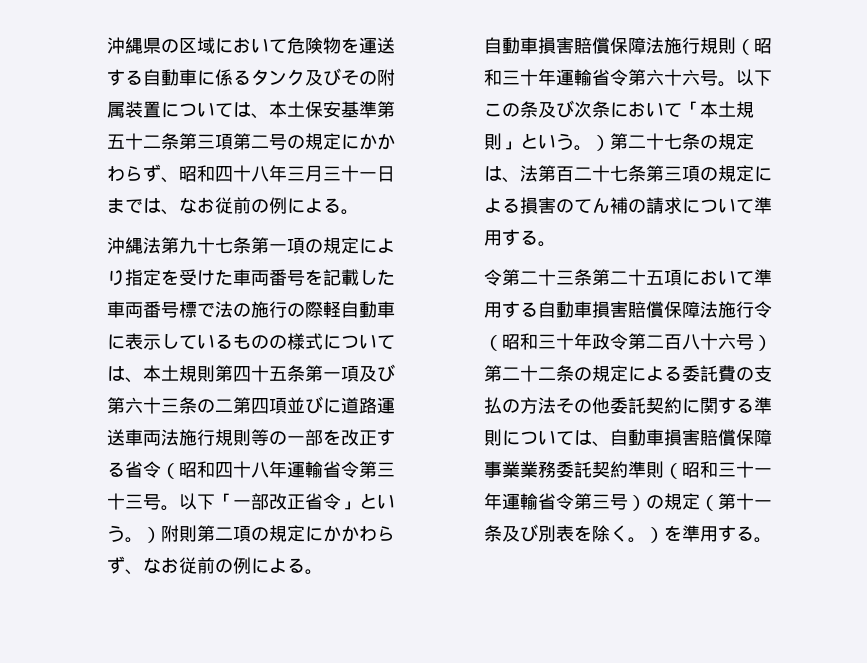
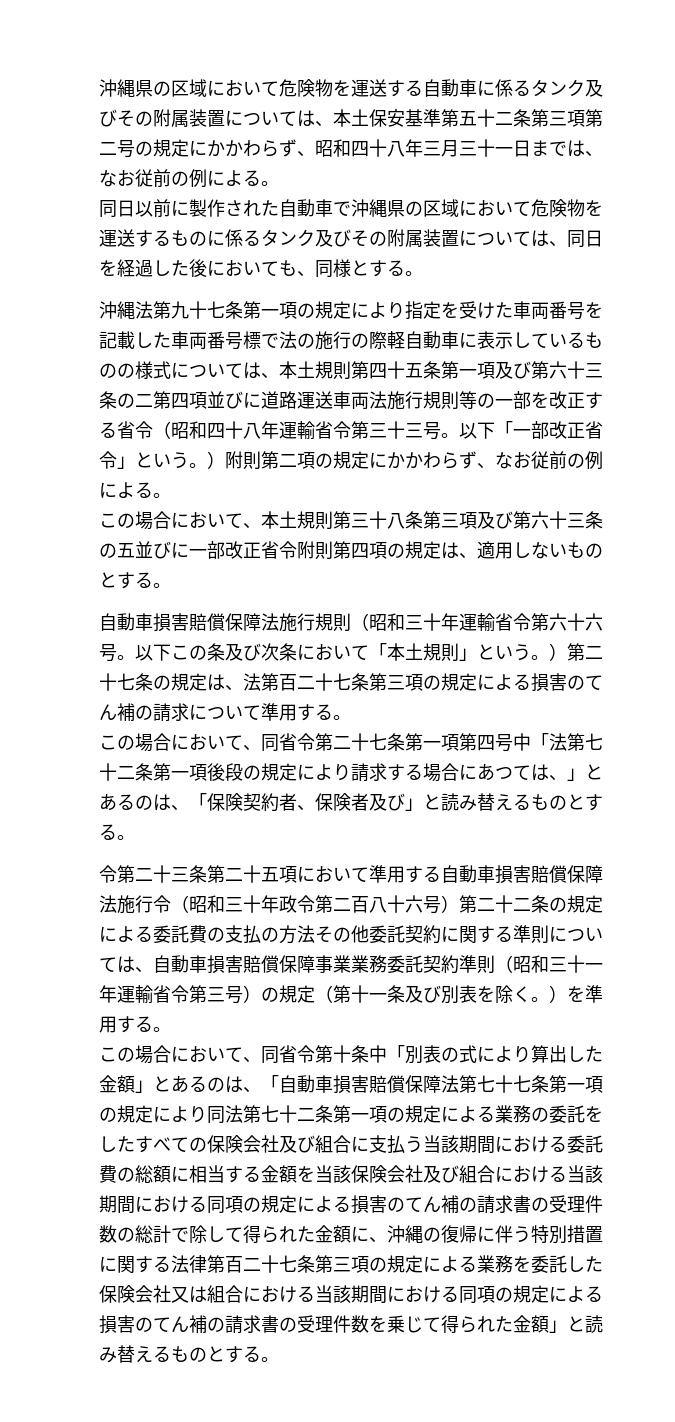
(360, 212) none -> [99,199,604,218] [99,229,604,248] [99,259,424,278] // 同日以前に製作された自動車で沖縄県の区域において危険物を運送するものに係るタンク及びその附属装置については、同日を経過した後においても、同様とする。
(324, 572) none -> [99,511,604,530] [99,541,604,560] [99,572,172,589] // この場合において、本土規則第三十八条第三項及び第六十三条の五並びに一部改正省令附則第四項の規定は、適用しないものとする。
(557, 244) none -> [99,733,604,752] [99,763,604,782] [99,793,604,812] [99,824,136,840] // この場合において、同省令第二十七条第一項第四号中「法第七十二条第一項後段の規定により請求する場合にあつては、」とあるのは、「保険契約者、保険者及び」と読み替えるものとする。
(773, 540) none -> [99,1045,604,1064] [99,1075,604,1094] [99,1105,604,1124] [99,1135,604,1154] [99,1165,604,1183] [99,1195,604,1214] [99,1225,604,1244] [99,1255,604,1273] [99,1285,604,1304] [99,1315,604,1334] [99,1345,280,1363] // この場合において、同省令第十条中「別表の式により算出した金額」とあるのは、「自動車損害賠償保障法第七十七条第一項の規定により同法第七十二条第一項の規定による業務の委託をしたすべての保険会社及び組合に支払う当該期間における委託費の総額に相当する金額を当該保険会社及び組合における当該期間における同項の規定による損害のてん補の請求書の受理件数の総計で除して得られた金額に、沖縄の復帰に伴う特別措置に関する法律第百二十七条第三項の規定による業務を委託した保険会社又は組合における当該期間における同項の規定による損害のてん補の請求書の受理件数を乗じて得られた金額」と読み替えるものとする。

